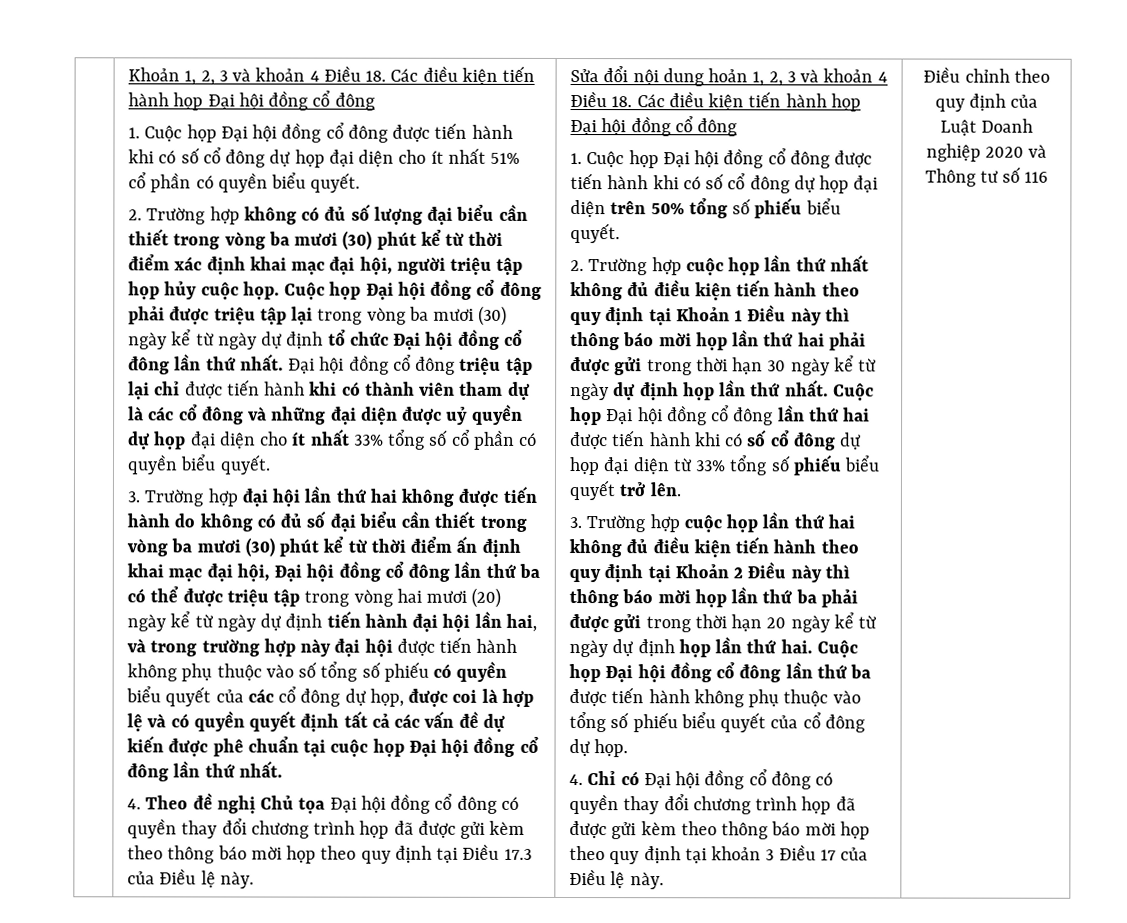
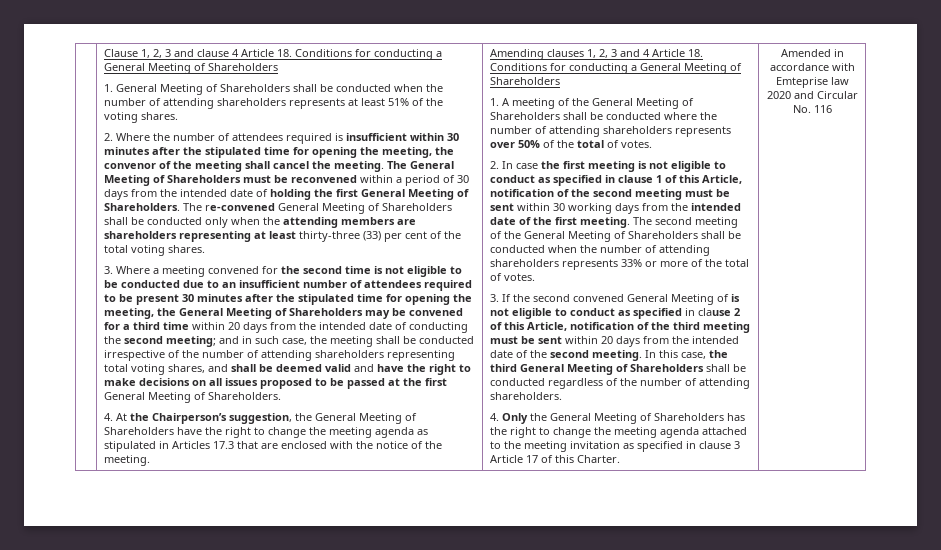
[127,65,536,86] [127,90,375,111] [127,122,513,143] [127,147,521,168] [127,172,361,193] [127,204,528,225] [127,229,504,250] [127,254,524,275] [127,279,542,300] [127,305,508,326] [127,329,523,350] [127,354,533,375] [127,379,531,400] [127,404,523,425] [127,429,538,450] [126,454,271,475] [126,486,537,507] [126,511,527,532] [126,536,521,557] [126,561,540,582] [126,586,502,608] [126,611,537,632] [126,636,518,657] [126,661,508,682] [125,686,534,707] [126,711,506,732] [126,736,539,757] [126,761,283,782] [126,793,519,814] [126,818,526,839] [126,843,532,864] [126,868,254,889] [569,66,888,87] [569,91,861,112] [569,116,738,137] [569,148,873,169] [569,173,879,194] [569,198,841,219] [569,223,620,244] [569,255,869,276] [569,280,860,301] [569,305,850,326] [569,330,866,351] [569,355,878,376] [569,380,874,401] [569,405,871,426] [569,430,863,451] [568,455,881,476] [568,480,681,501] [568,512,855,533] [568,537,859,558] [568,562,850,583] [568,587,858,608] [568,612,878,633] [568,637,858,658] [568,662,872,683] [568,687,861,708] [568,712,865,733] [568,739,629,758] [568,769,834,790] [568,794,856,815] [568,821,870,840] [568,844,869,865] [568,869,664,890] [923,66,1050,83] [934,93,1039,112] [939,118,1034,136] [925,143,1048,162] [924,166,1022,187] | Khoản 1, 2, 3 và khoản 4 Điều 18. Các điều kiện tiến hành họp Đại hội đồng cổ đông // 1. Cuộc họp Đại hội đồng cổ đông được tiến hành khi có số cổ đông dự họp đại diện cho ít nhất 51% cổ phần có quyền biểu quyết. // 2. Trường hợp không có đủ số lượng đại biểu cần thiết trong vòng ba mươi (30) phút kể từ thời điểm xác định khai mạc đại hội, người triệu tập họp hủy cuộc họp. Cuộc họp Đại hội đồng cổ đông phải được triệu tập lại trong vòng ba mươi (30) ngày kể từ ngày dự định tổ chức Đại hội đồng cổ đông lần thứ nhất. Đại hội đồng cổ đông triệu tập lại chỉ được tiến hành khi có thành viên tham dự là các cổ đông và những đại diện được uỷ quyền dự họp đại diện cho ít nhất 33% tổng số cổ phần có quyền biểu quyết. // 3. Trường hợp đại hội lần thứ hai không được tiến hành do không có đủ số đại biểu cần thiết trong vòng ba mươi (30) phút kể từ thời điểm ấn định khai mạc đại hội, Đại hội đồng cổ đông lần thứ ba có thể được triệu tập trong vòng hai mươi (20) ngày kể từ ngày dự định tiến hành đại hội lần hai, và trong trường hợp này đại hội được tiến hành không phụ thuộc vào số tổng số phiếu có quyền biểu quyết của các cổ đông dự họp, được coi là hợp lệ và có quyền quyết định tất cả các vấn đề dự kiến được phê chuẩn tại cuộc họp Đại hội đồng cổ đông lần thứ nhất. // 4. Theo đề nghị Chủ tọa Đại hội đồng cổ đông có quyền thay đổi chương trình họp đã được gửi kèm theo thông báo mời họp theo quy định tại Điều 17.3 của Điều lệ này. | Sửa đổi nội dung hoản 1, 2, 3 và khoản 4 Điều 18. Các điều kiện tiến hành họp Đại hội đồng cổ đông // 1. Cuộc họp Đại hội đồng cổ đông được tiến hành khi có số cổ đông dự họp đại diện trên 50% tổng số phiếu biểu quyết. // 2. Trường hợp cuộc họp lần thứ nhất không đủ điều kiện tiến hành theo quy định tại Khoản 1 Điều này thì thông báo mời họp lần thứ hai phải được gửi trong thời hạn 30 ngày kể từ ngày dự định họp lần thứ nhất. Cuộc họp Đại hội đồng cổ đông lần thứ hai được tiến hành khi có số cổ đông dự họp đại diện từ 33% tổng số phiếu biểu quyết trở lên. // 3. Trường hợp cuộc họp lần thứ hai không đủ điều kiện tiến hành theo quy định tại Khoản 2 Điều này thì thông báo mời họp lần thứ ba phải được gửi trong thời hạn 20 ngày kể từ ngày dự định họp lần thứ hai. Cuộc họp Đại hội đồng cổ đông lần thứ ba được tiến hành không phụ thuộc vào tổng số phiếu biểu quyết của cổ đông dự họp. // 4. Chỉ có Đại hội đồng cổ đông có quyền thay đổi chương trình họp đã được gửi kèm theo thông báo mời họp theo quy định tại khoản 3 Điều 17 của Điều lệ này. | Điều chỉnh theo quy định của Luật Doanh nghiệp 2020 và Thông tư số -> [104,49,443,60] [104,63,279,74] [104,84,444,95] [104,98,444,109] [104,112,179,123] [104,133,460,144] [104,147,455,158] [104,161,455,172] [104,175,470,186] [104,189,470,200] [104,203,453,214] [104,217,417,228] [104,231,462,242] [104,245,206,256] [104,266,463,277] [104,280,473,291] [104,294,473,305] [104,308,464,319] [104,322,469,333] [104,336,475,347] [104,350,456,361] [104,364,472,375] [104,378,448,389] [104,392,282,403] [104,413,418,424] [104,427,429,438] [104,441,443,452] [104,455,151,466] [490,49,704,60] [490,63,743,74] [490,77,561,85] [490,98,695,109] [490,112,718,120] [490,126,732,137] [490,140,653,148] [490,161,727,172] [490,175,743,186] [490,189,731,200] [490,203,742,214] [490,217,739,228] [490,231,742,242] [490,245,711,256] [490,259,750,270] [490,273,536,281] [490,294,741,305] [490,308,741,319] [490,322,751,333] [490,336,740,347] [490,350,729,361] [490,364,747,375] [490,378,751,389] [490,392,563,400] [490,413,746,424] [490,427,748,438] [490,441,741,452] [490,455,621,463] [780,49,844,57] [769,63,855,71] [775,77,849,88] [766,91,858,99] [792,105,811,113] | Clause 1, 2, 3 and clause 4 Article 18. Conditions for conducting a General Meeting of Shareholders // 1. General Meeting of Shareholders shall be conducted when the number of attending shareholders represents at least 51% of the voting shares. // 2. Where the number of attendees required is insufficient within 30 minutes after the stipulated time for opening the meeting, the convenor of the meeting shall cancel the meeting. The General Meeting of Shareholders must be reconvened within a period of 30 days from the intended date of holding the first General Meeting of Shareholders. The re-convened General Meeting of Shareholders shall be conducted only when the attending members are shareholders representing at least thirty-three (33) per cent of the total voting shares. // 3. Where a meeting convened for the second time is not eligible to be conducted due to an insufficient number of attendees required to be present 30 minutes after the stipulated time for opening the meeting, the General Meeting of Shareholders may be convened for a third time within 20 days from the intended date of conducting the second meeting; and in such case, the meeting shall be conducted irrespective of the number of attending shareholders representing total voting shares, and shall be deemed valid and have the right to make decisions on all issues proposed to be passed at the first General Meeting of Shareholders. // 4. At the Chairperson’s suggestion, the General Meeting of Shareholders have the right to change the meeting agenda as stipulated in Articles 17.3 that are enclosed with the notice of the meeting. | Amending clauses 1, 2, 3 and 4 Article 18. Conditions for conducting a General Meeting of Shareholders // 1. A meeting of the General Meeting of Shareholders shall be conducted where the number of attending shareholders represents over 50% of the total of votes. // 2. In case the first meeting is not eligible to conduct as specified in clause 1 of this Article, notification of the second meeting must be sent within 30 working days from the intended date of the first meeting. The second meeting of the General Meeting of Shareholders shall be conducted when the number of attending shareholders represents 33% or more of the total of votes. // 3. If the second convened General Meeting of is not eligible to conduct as specified in clause 2 of this Article, notification of the third meeting must be sent within 20 days from the intended date of the second meeting. In this case, the third General Meeting of Shareholders shall be conducted regardless of the number of attending shareholders. // 4. Only the General Meeting of Shareholders has the right to change the meeting agenda attached to the meeting invitation as specified in clause 3 Article 17 of this Charter. | Amended in accordance with Emteprise law 2020 and Circular No.

